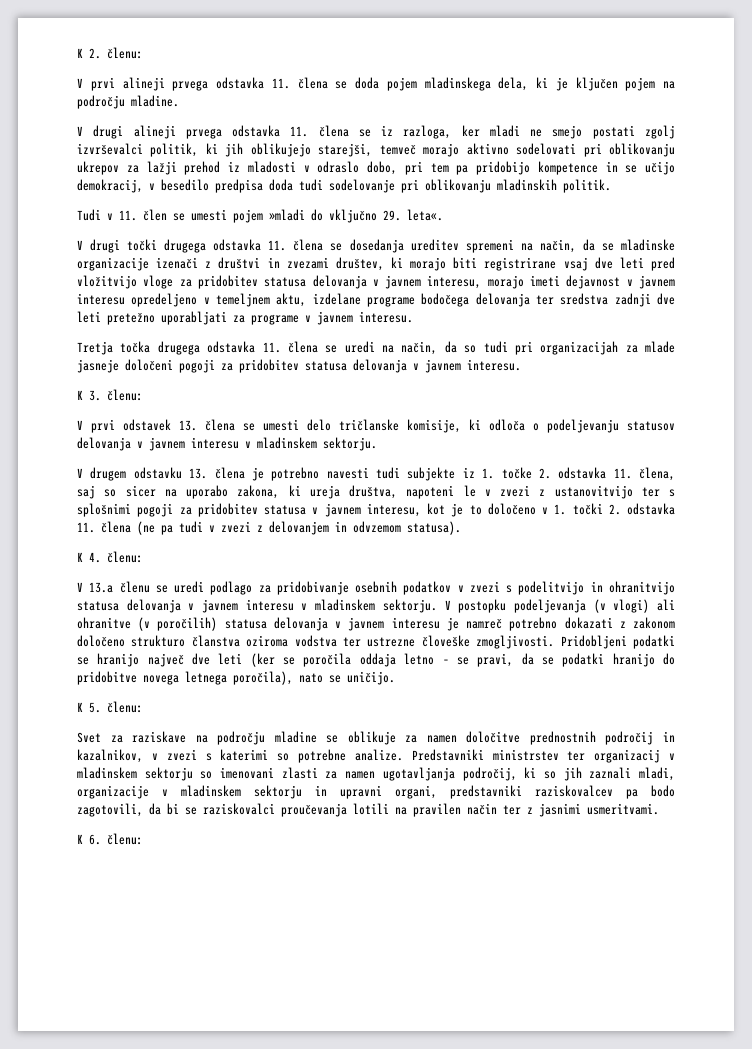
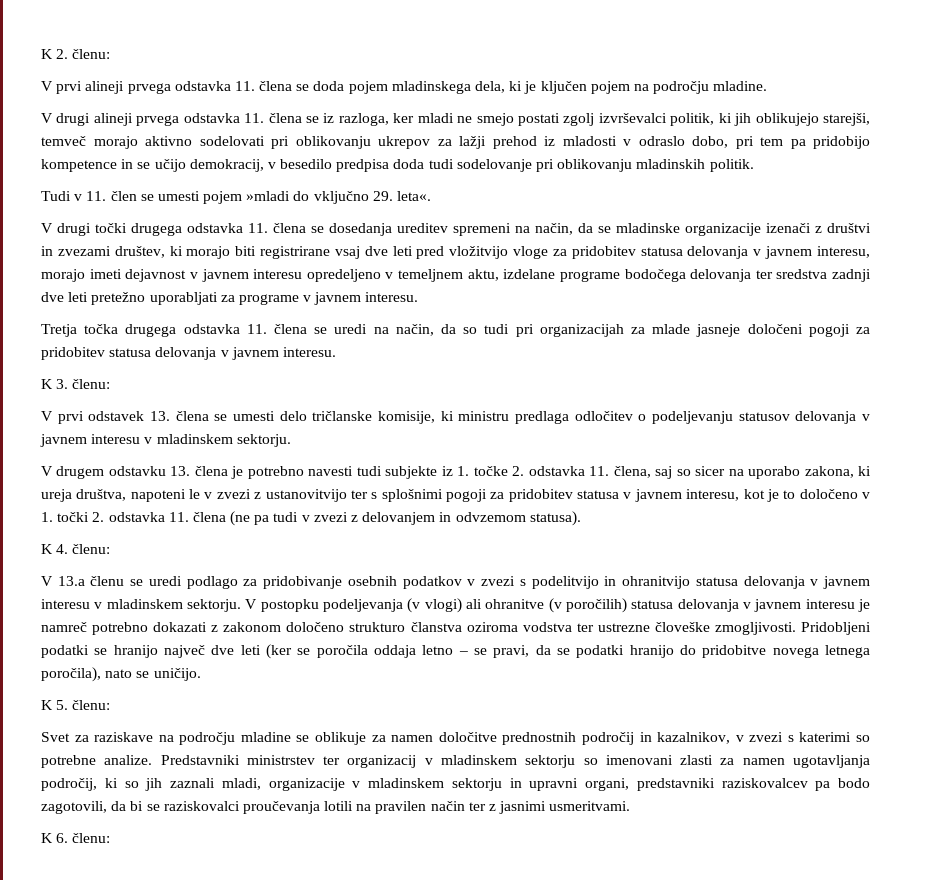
[489,419,525,431] odloča -> [458,411,633,424] ministru predlaga odločitev

